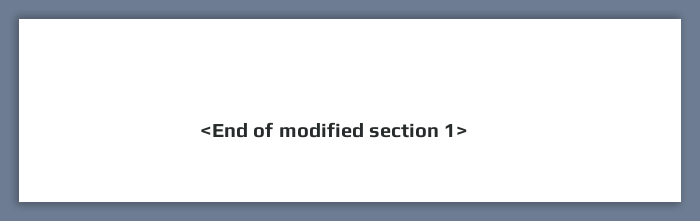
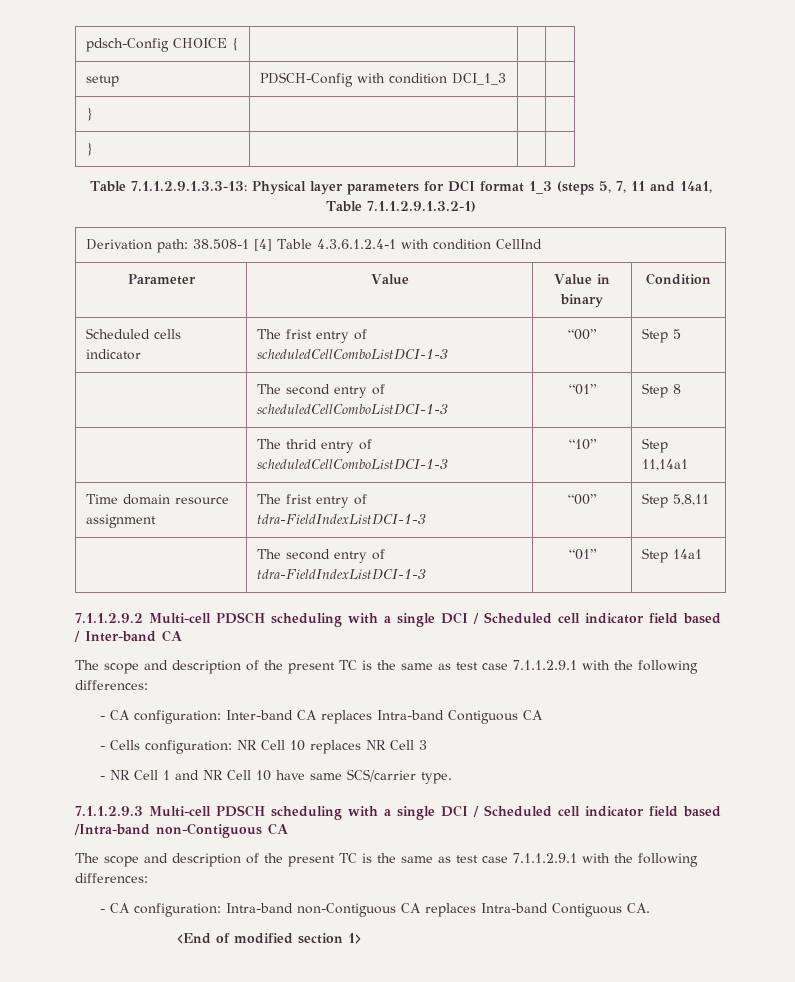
(199, 130) none -> [85,38,239,52] [85,75,119,87] [259,72,506,87] [85,108,93,121] [85,143,93,156] [89,180,712,195] [325,201,476,212] [85,239,542,253] [127,274,196,285] [370,274,409,285] [554,274,610,285] [560,294,603,308] [646,273,711,285] [85,328,181,339] [85,349,141,360] [256,329,367,343] [256,349,448,360] [568,329,597,340] [641,328,681,343] [256,384,385,398] [256,404,448,415] [568,384,597,395] [641,383,681,398] [256,439,372,453] [256,459,448,470] [568,439,597,450] [641,438,668,453] [641,459,688,471] [85,494,229,505] [85,514,156,528] [256,494,367,508] [256,514,426,525] [568,494,597,505] [641,493,709,508] [256,549,385,563] [256,569,426,580] [568,549,597,560] [641,548,702,563] [75,612,721,627] [74,630,182,642] [75,660,698,674] [75,680,148,690] [100,710,544,724] [100,740,428,754] [100,769,453,784] [75,805,721,820] [74,823,288,838] [75,853,698,867] [75,873,148,883] [100,903,651,917] pdsch-Config CHOICE { | | | // setup | PDSCH-Config with condition DCI_1_3 | | // } | | | // } | | | // Table 7.1.1.2.9.1.3.3-13: Physical layer parameters for DCI format 1_3 (steps 5, 7, 11 and 14a1, Table 7.1.1.2.9.1.3.2-1) // Derivation path: 38.508-1 [4] Table 4.3.6.1.2.4-1 with condition CellInd // Parameter | Value | Value in binary | Condition // Scheduled cells indicator | The frist entry of scheduledCellComboListDCI-1-3 | “00” | Step 5 // | The second entry of scheduledCellComboListDCI-1-3 | “01” | Step 8 // | The thrid entry of scheduledCellComboListDCI-1-3 | “10” | Step 11,14a1 // Time domain resource assignment | The frist entry of tdra-FieldIndexListDCI-1-3 | “00” | Step 5,8,11 // | The second entry of tdra-FieldIndexListDCI-1-3 | “01” | Step 14a1 // 7.1.1.2.9.2 Multi-cell PDSCH scheduling with a single DCI / Scheduled cell indicator field based / Inter-band CA // The scope and description of the present TC is the same as test case 7.1.1.2.9.1 with the following differences: // - CA configuration: Inter-band CA replaces Intra-band Contiguous CA // - Cells configuration: NR Cell 10 replaces NR Cell 3 // - NR Cell 1 and NR Cell 10 have same SCS/carrier type. // 7.1.1.2.9.3 Multi-cell PDSCH scheduling with a single DCI / Scheduled cell indicator field based /Intra-band non-Contiguous CA // The scope and description of the present TC is the same as test case 7.1.1.2.9.1 with the following differences: // - CA configuration: Intra-band non-Contiguous CA replaces Intra-band Contiguous CA. //

